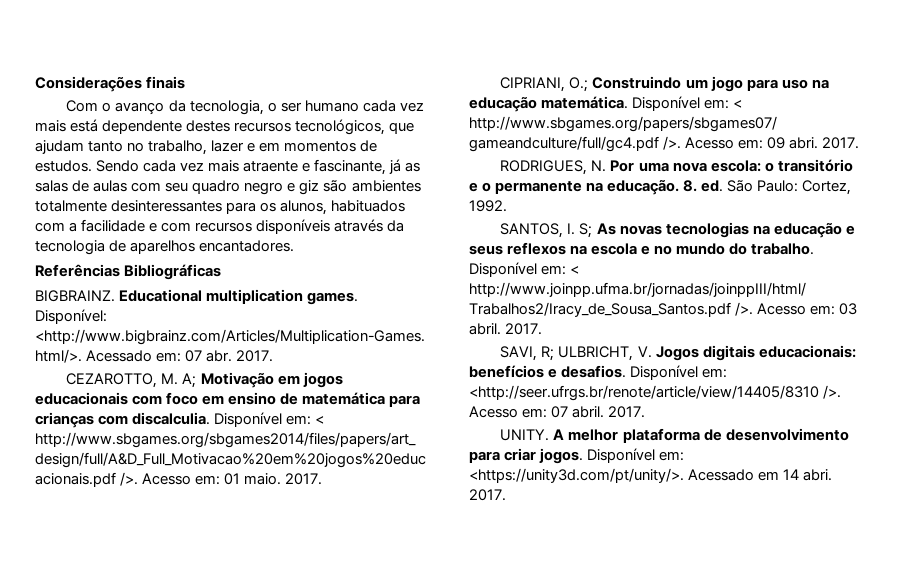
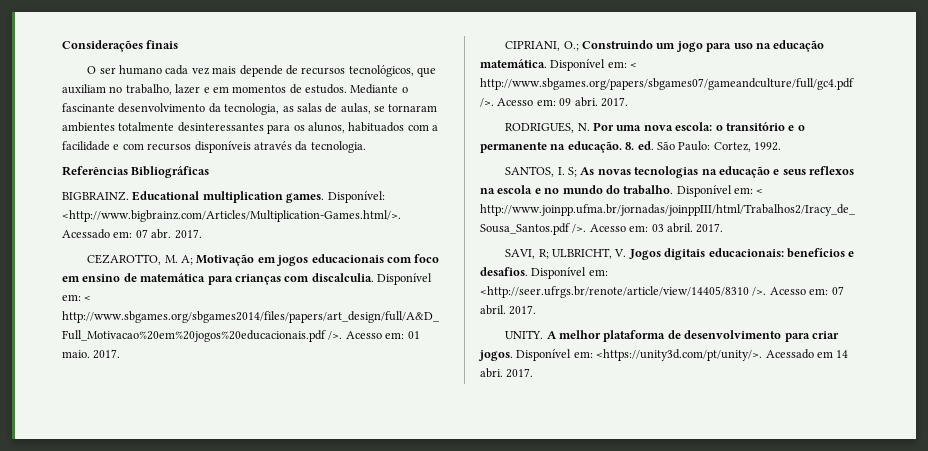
[66,100,277,115] Com o avanço da tecnologia, o -> [87,66,97,74] O
[70,119,231,134] está dependente destes -> [239,65,298,77] depende de
[35,140,124,154] ajudam tanto -> [62,84,106,94] auxiliam
[96,159,421,175] [35,180,348,195] Sendo cada vez mais atraente e fascinante, já as salas de aulas com seu quadro negro e giz são -> [350,84,408,94] [62,103,438,115] Mediante o fascinante desenvolvimento da tecnologia, as salas de aulas, se tornaram
[35,240,295,255] tecnologia de aparelhos encantadores. -> [310,141,366,153] tecnologia.

